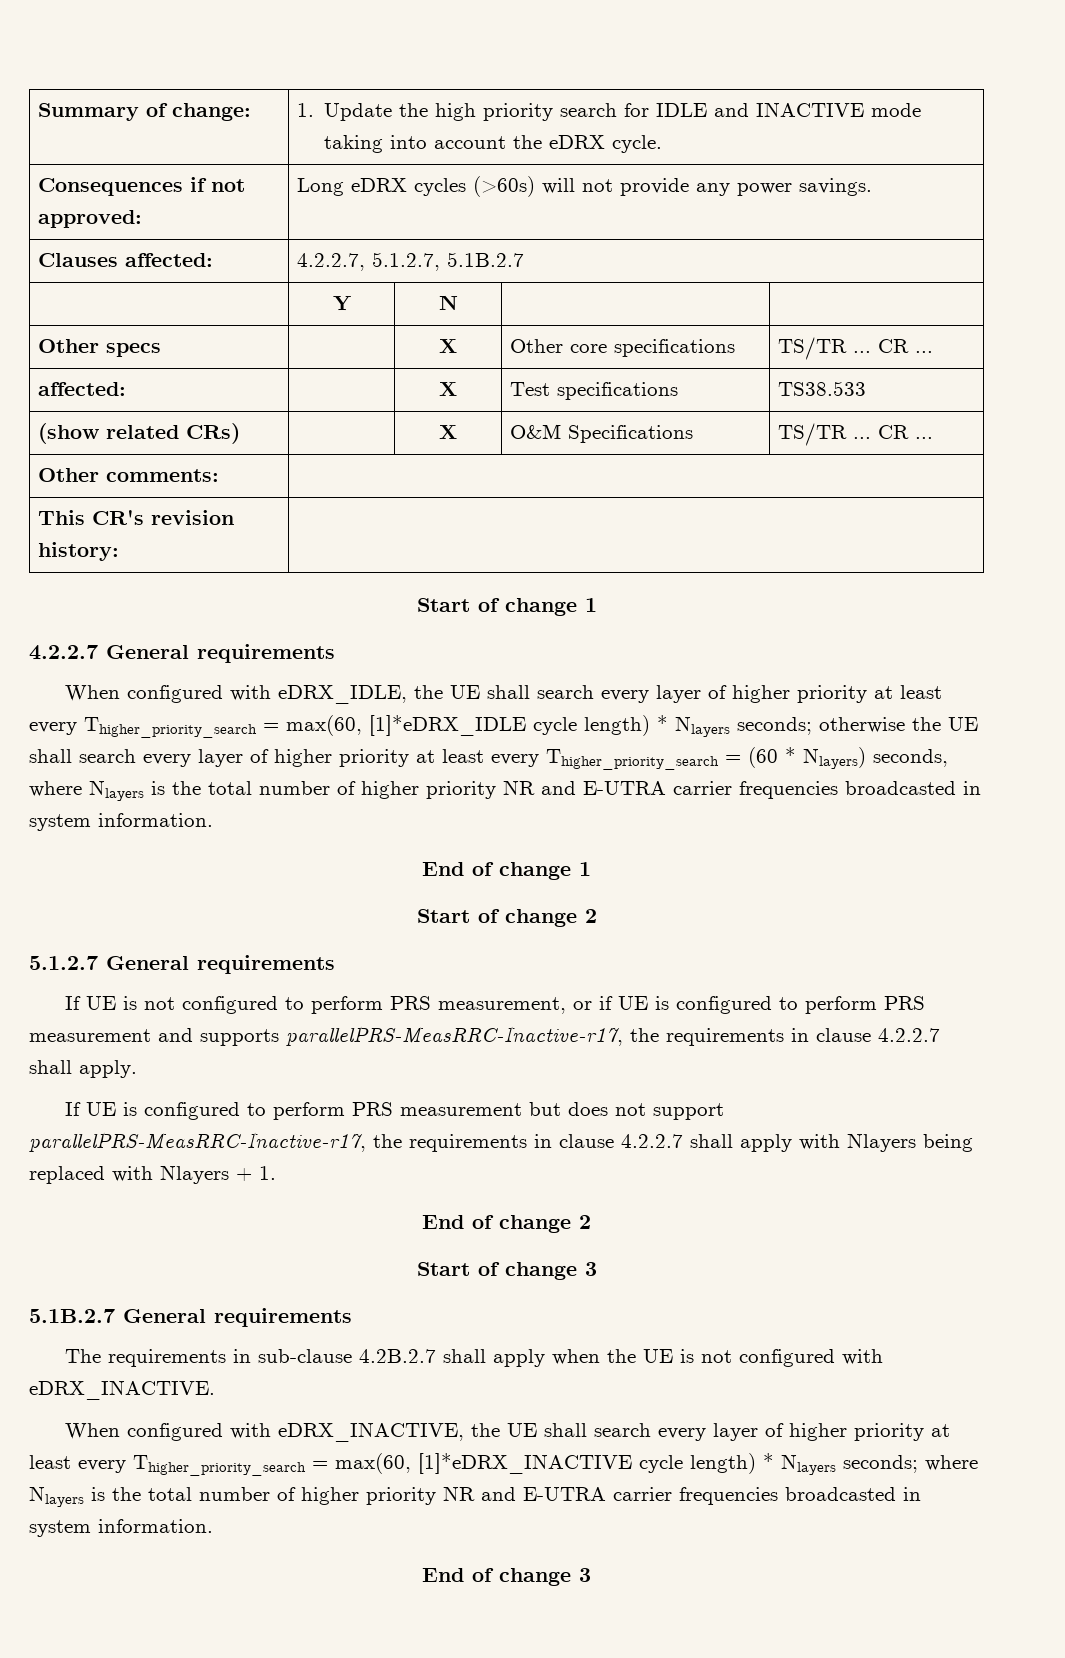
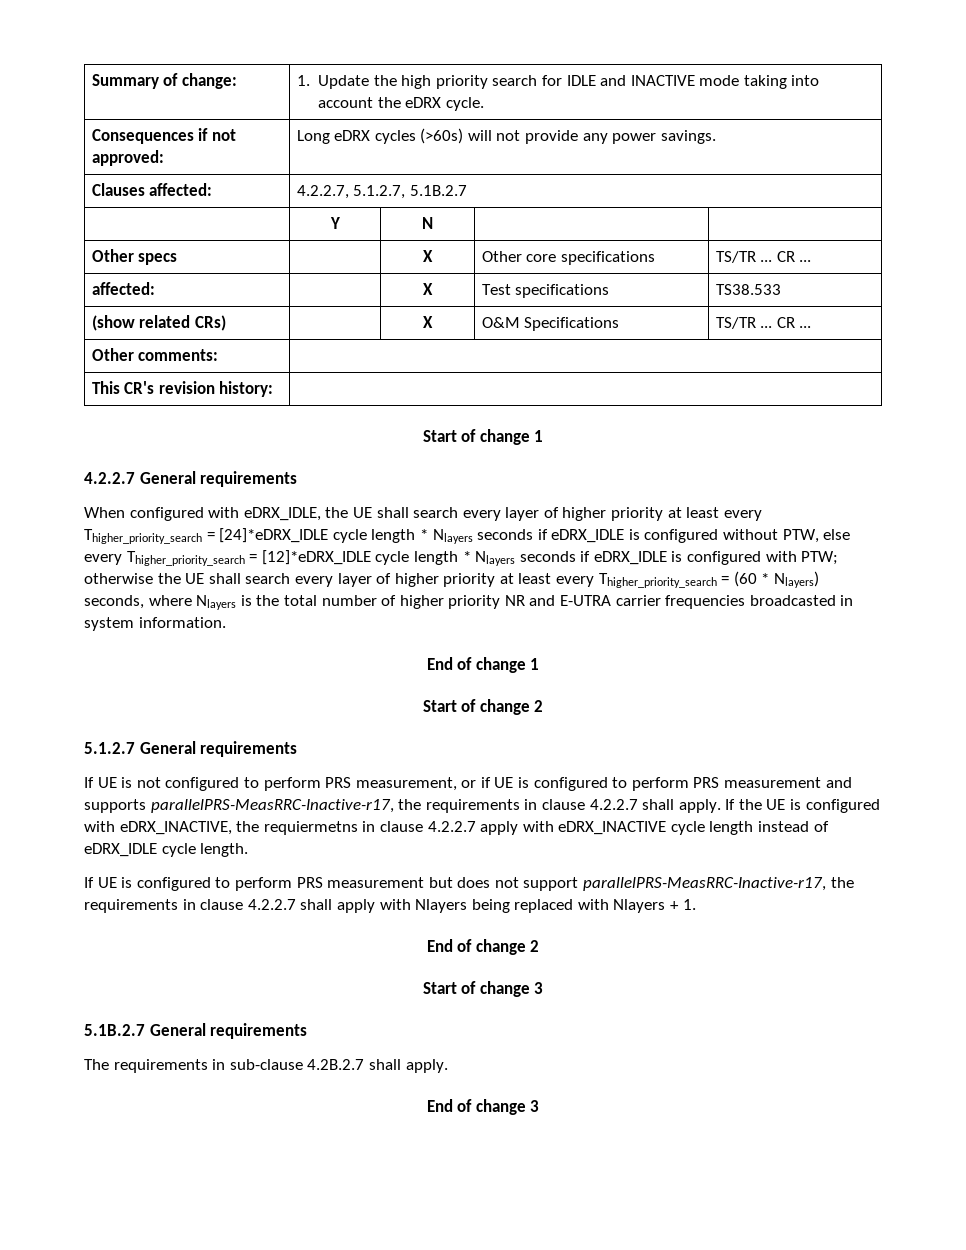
[286,715,812,737] max(60, [1]*eDRX_IDLE cycle length) * Nlayers seconds; -> [219,528,851,544] [84,550,839,566] [24]*eDRX_IDLE cycle length * Nlayers seconds if eDRX_IDLE is configured without PTW, else every Thigher_priority_search = [12]*eDRX_IDLE cycle length * Nlayers seconds if eDRX_IDLE is configured with PTW;
(137, 1069) none -> [725,799,880,813] [84,821,829,835] [84,843,249,857] If the UE is configured with eDRX_INACTIVE, the requiermetns in clause 4.2.2.7 apply with eDRX_INACTIVE cycle length instead of eDRX_IDLE cycle length.
[493,1349,884,1367] [29,1380,215,1400] [65,1422,951,1442] [29,1453,978,1476] [29,1486,921,1507] [29,1519,213,1537] apply when the UE is not configured with eDRX_INACTIVE. // When configured with eDRX_INACTIVE, the UE shall search every layer of higher priority at least every Thigher_priority_search = max(60, [1]*eDRX_INACTIVE cycle length) * Nlayers seconds; where Nlayers is the total number of higher priority NR and E-UTRA carrier frequencies broadcasted in system information. -> [405,1059,448,1073] apply.

